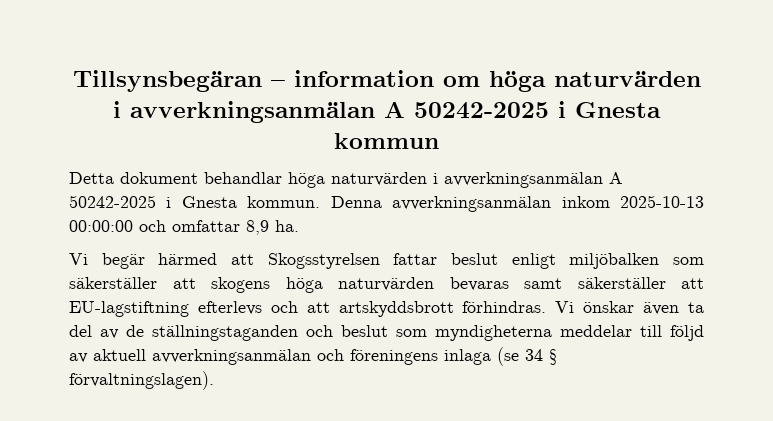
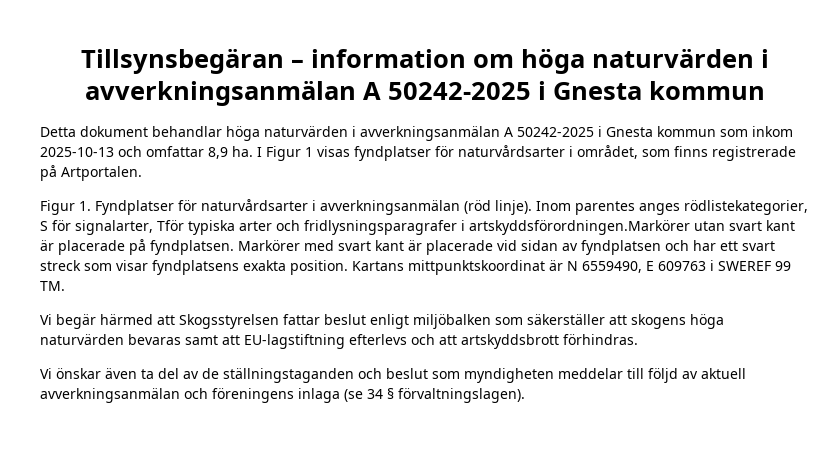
[247,196,552,212] kommun. Denna avverkningsanmälan -> [657,126,748,137] kommun som
[69,220,133,232] 00:00:00 -> (114, 152) none
(299, 226) none -> [257,145,796,161] [40,165,142,181] [40,199,808,215] [40,220,795,235] [40,239,775,255] [40,260,791,275] [40,281,65,291] I Figur 1 visas fyndplatser för naturvårdsarter i området, som finns registrerade på Artportalen. // Figur 1. Fyndplatser för naturvårdsarter i avverkningsanmälan (röd linje). Inom parentes anges rödlistekategorier, S för signalarter, Tför typiska arter och fridlysningsparagrafer i artskyddsförordningen.Markörer utan svart kant är placerade på fyndplatsen. Markörer med svart kant är placerade vid sidan av fyndplatsen och har ett svart streck som visar fyndplatsens exakta position. Kartans mittpunktskoordinat är N 6559490, E 609763 i SWEREF 99 TM.
[577,277,666,289] säkerställer -> (218, 340) none
(547, 307) none -> (638, 339) //
[435,325,552,341] myndigheterna -> [464,368,554,383] myndigheten

